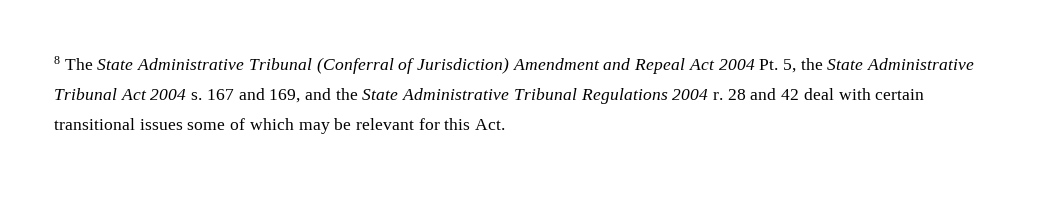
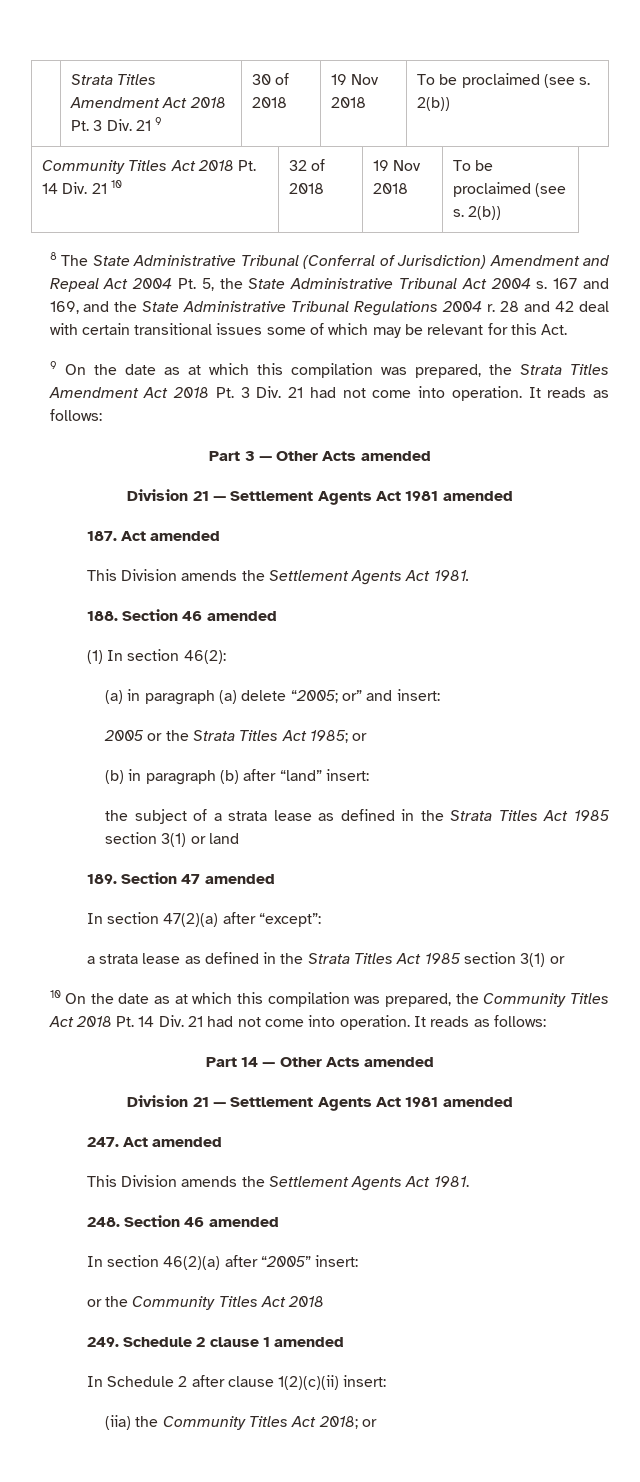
(53, 60) none -> [70,74,157,85] [69,97,226,108] [70,117,163,131] [251,73,290,85] [251,97,287,108] [330,74,380,85] [330,97,366,108] [416,73,591,88] [416,97,450,111] [41,160,257,174] [41,180,122,194] [288,159,326,171] [288,183,324,194] [372,160,422,171] [372,183,408,194] [452,160,494,171] [452,182,567,197] [452,206,502,220] | Strata Titles Amendment Act 2018 Pt. 3 Div. 21 9 | 30 of 2018 | 19 Nov 2018 | To be proclaimed (see s. 2(b)) // Community Titles Act 2018 Pt. 14 Div. 21 10 | 32 of 2018 | 19 Nov 2018 | To be proclaimed (see s. 2(b)) //
(506, 124) none -> [49,361,609,378] [48,386,609,401] [49,409,102,421] [209,451,431,461] [127,489,513,505] [86,531,221,541] [86,569,469,585] [86,609,277,621] [86,649,226,664] [105,689,440,705] [104,730,368,743] [105,769,369,785] [105,809,610,824] [105,832,240,847] [86,872,275,884] [86,912,321,927] [86,952,565,967] [49,990,610,1007] [48,1015,546,1030] [205,1057,435,1067] [127,1095,513,1111] [86,1137,223,1147] [86,1175,469,1191] [86,1215,279,1227] [86,1255,359,1270] [86,1296,325,1310] [86,1337,345,1347] [86,1375,387,1390] [105,1415,377,1430] // 9 On the date as at which this compilation was prepared, the Strata Titles Amendment Act 2018 Pt. 3 Div. 21 had not come into operation. It reads as follows: // Part 3 — Other Acts amended // Division 21 — Settlement Agents Act 1981 amended // 187. Act amended // This Division amends the Settlement Agents Act 1981. // 188. Section 46 amended // (1) In section 46(2): // (a) in paragraph (a) delete “2005; or” and insert: // 2005 or the Strata Titles Act 1985; or // (b) in paragraph (b) after “land” insert: // the subject of a strata lease as defined in the Strata Titles Act 1985 section 3(1) or land // 189. Section 47 amended // In section 47(2)(a) after “except”: // a strata lease as defined in the Strata Titles Act 1985 section 3(1) or // 10 On the date as at which this compilation was prepared, the Community Titles Act 2018 Pt. 14 Div. 21 had not come into operation. It reads as follows: // Part 14 — Other Acts amended // Division 21 — Settlement Agents Act 1981 amended // 247. Act amended // This Division amends the Settlement Agents Act 1981. // 248. Section 46 amended // In section 46(2)(a) after “2005” insert: // or the Community Titles Act 2018 // 249. Schedule 2 clause 1 amended // In Schedule 2 after clause 1(2)(c)(ii) insert: // (iia) the Community Titles Act 2018; or

